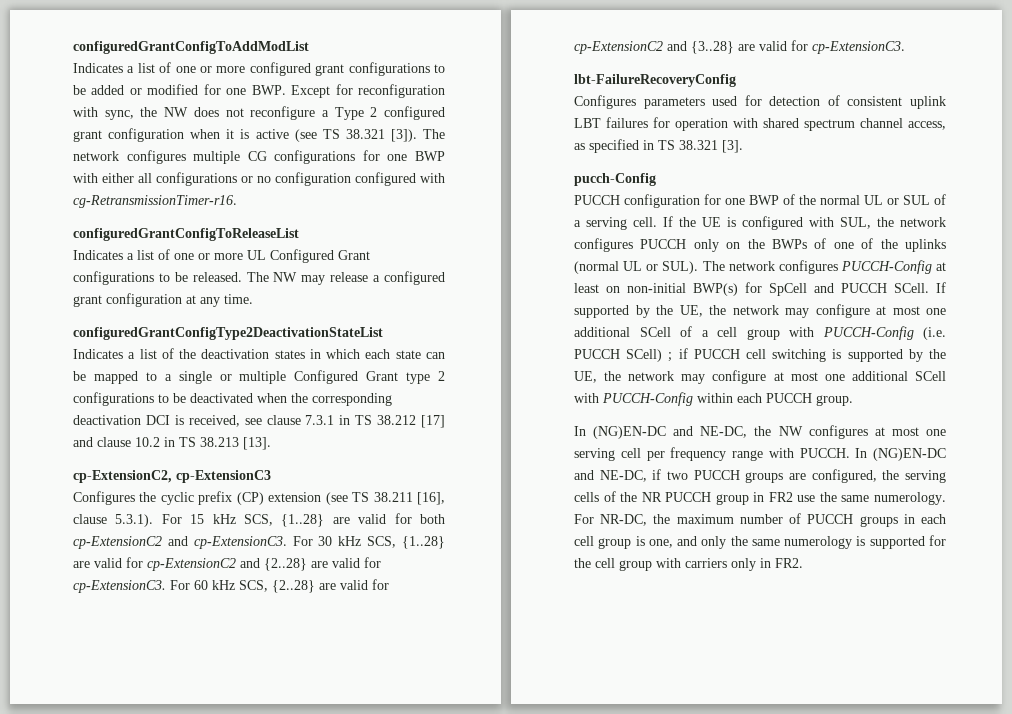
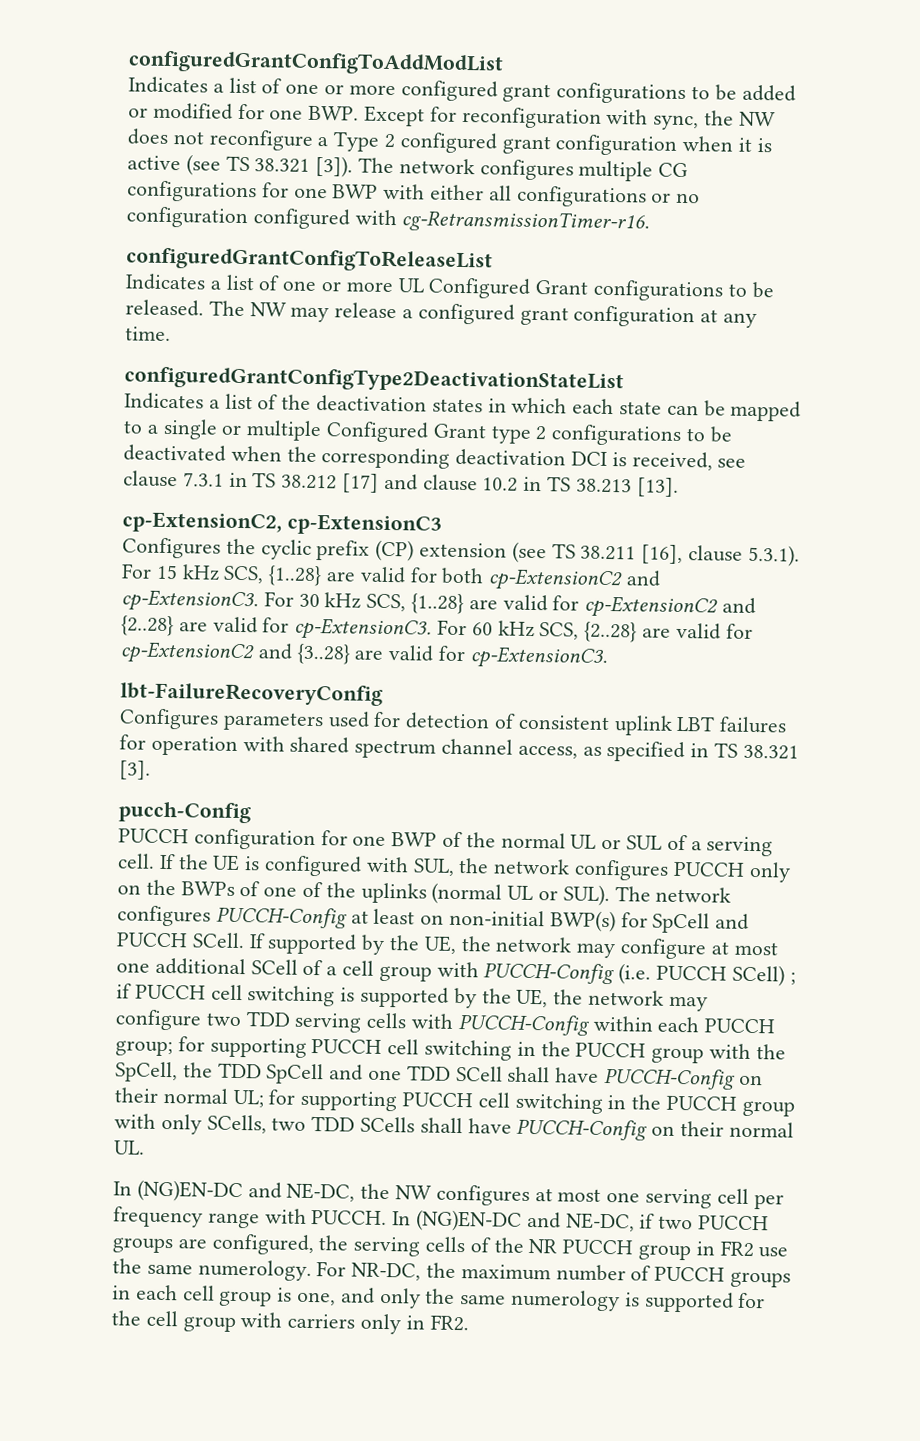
[773,371,946,381] at most one additional SCell -> [205,1011,408,1033] two TDD serving cells
[816,395,853,406] group. -> [115,1036,786,1064] [115,1061,763,1090] [114,1087,795,1117] [114,1113,794,1141] [114,1140,145,1155] group; for supporting PUCCH cell switching in the PUCCH group with the SpCell, the TDD SpCell and one TDD SCell shall have PUCCH-Config on their normal UL; for supporting PUCCH cell switching in the PUCCH group with only SCells, two TDD SCells shall have PUCCH-Config on their normal UL.

